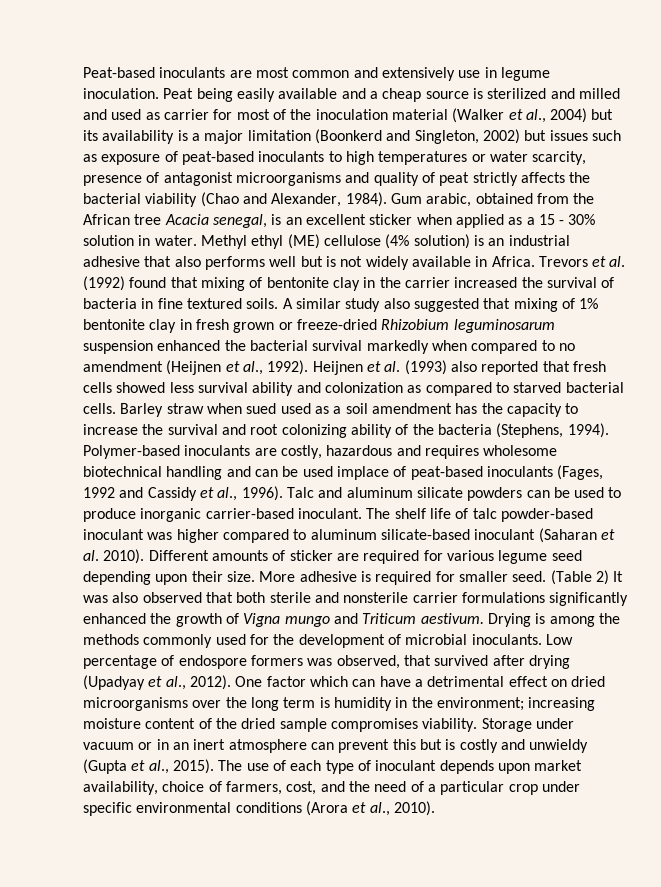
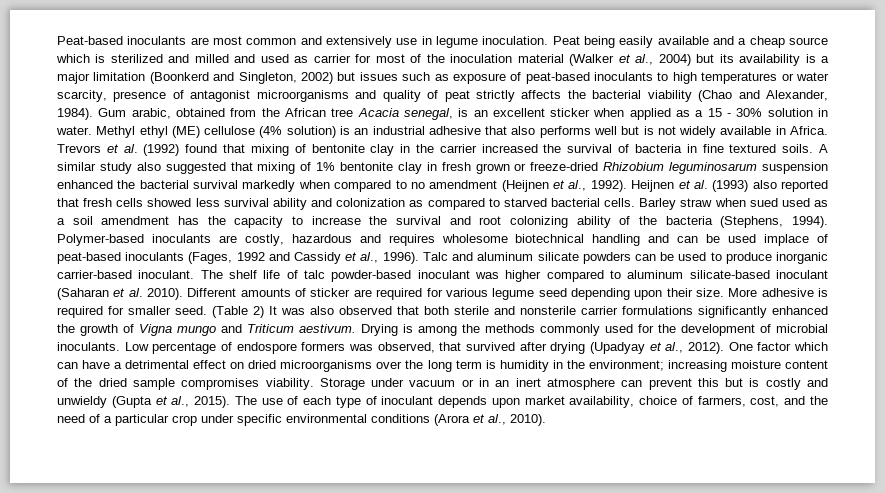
(469, 95) none -> [56,54,90,63] which

